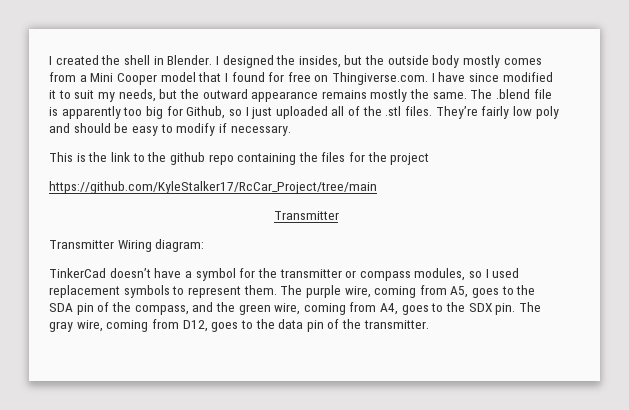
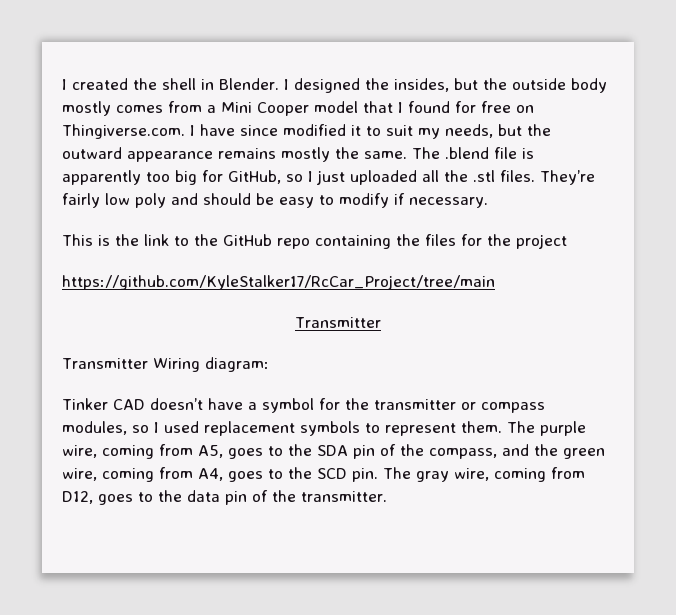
[186,106,226,119] Github, -> [228,170,281,184] GitHub,
[348,106,361,116] of -> (439, 176) none
[169,152,205,165] github -> [223,234,272,246] GitHub
[49,268,106,278] TinkerCad -> [62,398,145,410] Tinker CAD
[468,303,492,312] SDX -> [317,468,347,479] SCD

